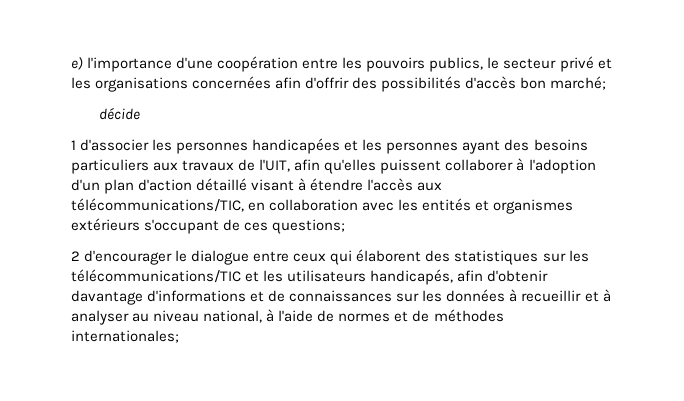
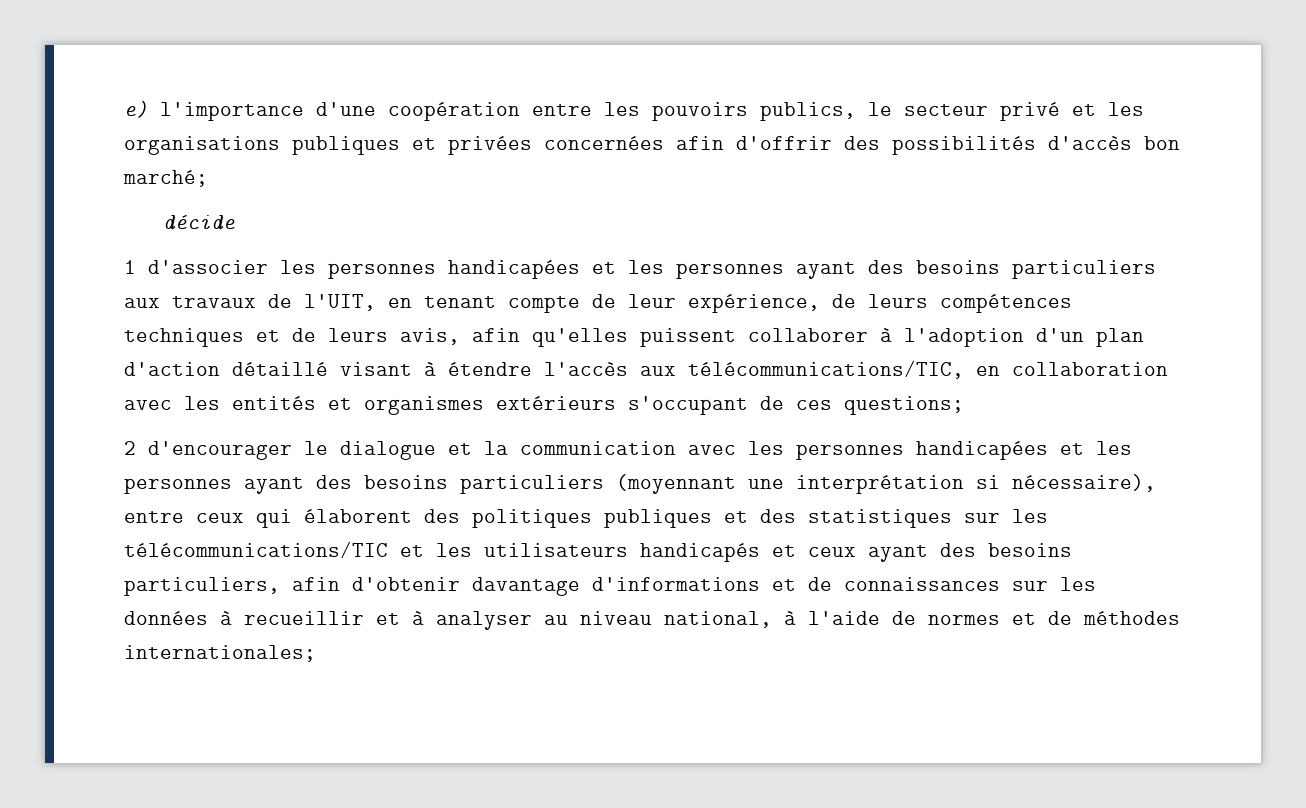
(189, 84) none -> [292,136,532,155] publiques et privées
(291, 165) none -> [388,294,1072,313] [124,328,460,347] en tenant compte de leur expérience, de leurs compétences techniques et de leurs avis,
(250, 257) none -> [448,441,1132,460] [124,474,1156,494] et la communication avec les personnes handicapées et les personnes ayant des besoins particuliers (moyennant une interprétation si nécessaire),
(451, 256) none -> [472,509,796,528] politiques publiques et des
[370,269,454,285] handicapés, -> [640,543,1072,562] [124,577,280,596] handicapés et ceux ayant des besoins particuliers,

